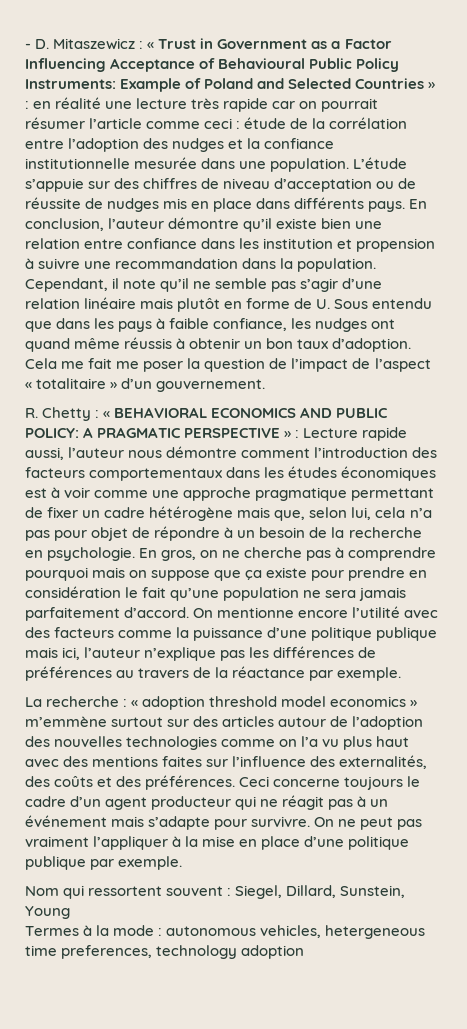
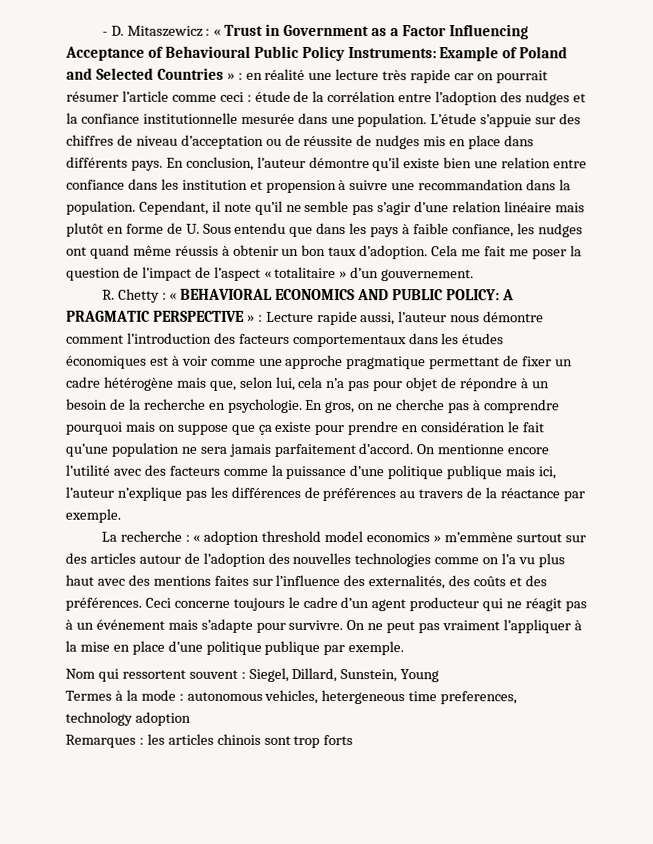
(305, 952) none -> [65,733,354,748] // Remarques : les articles chinois sont trop forts

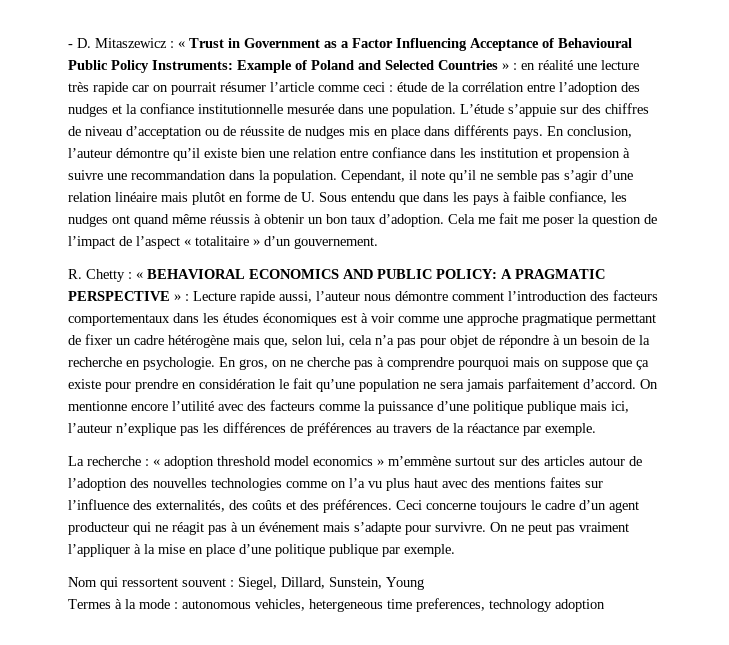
[65,733,354,748] // Remarques : les articles chinois sont trop forts -> (605, 605) none

